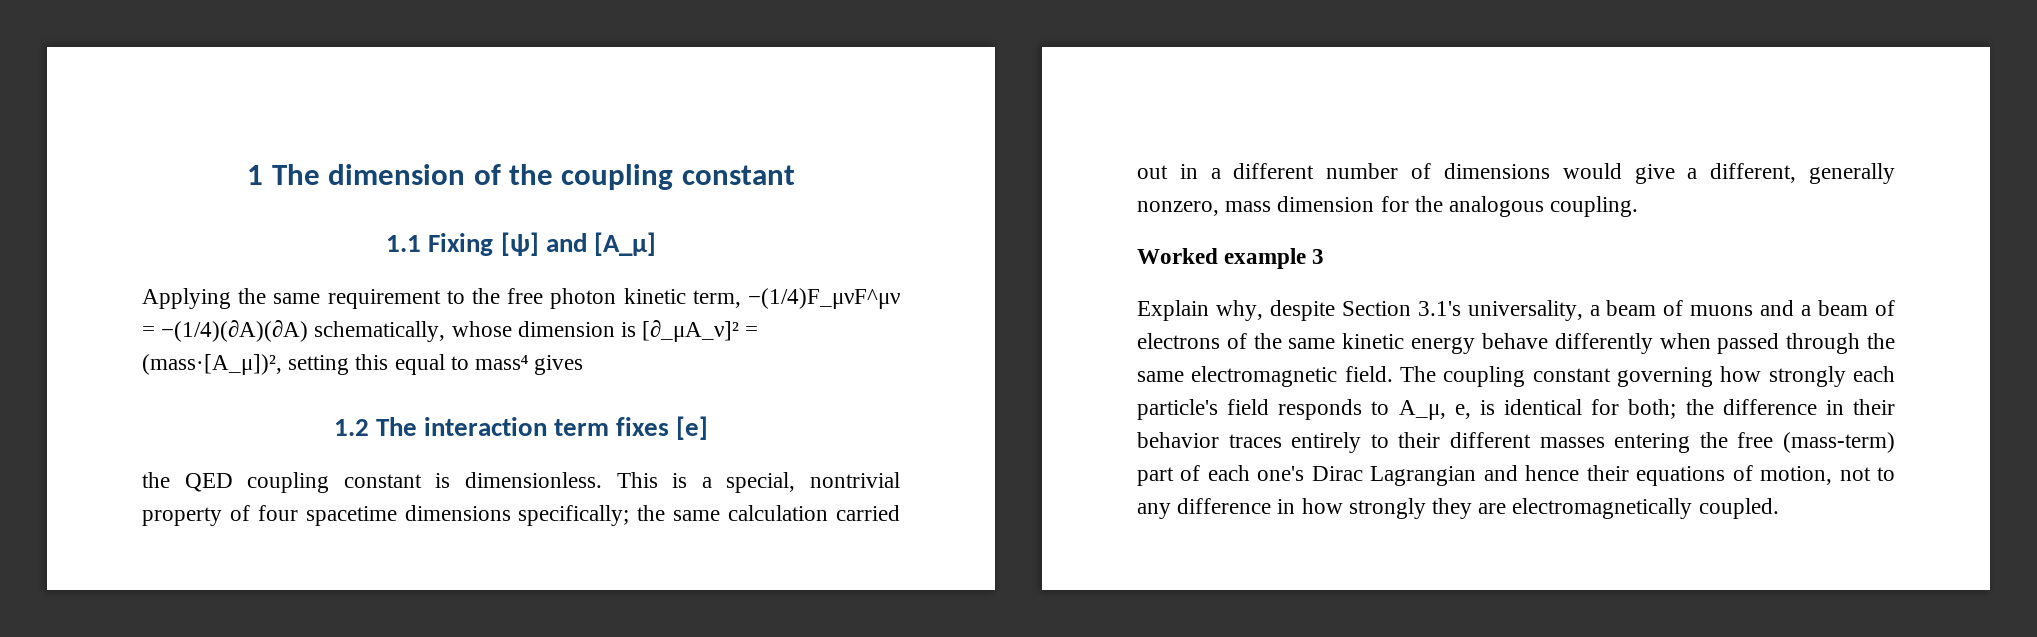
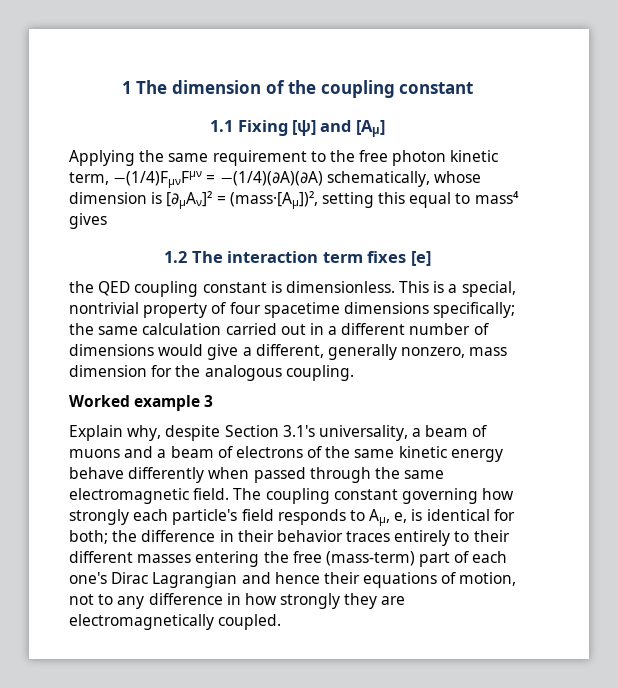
[593,232,656,256] [A_μ] -> [355,120,385,137] [Aμ]
[748,288,900,309] −(1/4)F_μνF^μν -> [113,171,203,188] −(1/4)FμνFμν
[642,320,759,342] [142,354,282,375] [∂_μA_ν]² = (mass·[A_μ])², -> [166,191,318,209] [∂μAν]² = (mass·[Aμ])²,
[1398,400,1446,420] A_μ, -> [369,509,391,526] Aμ,

